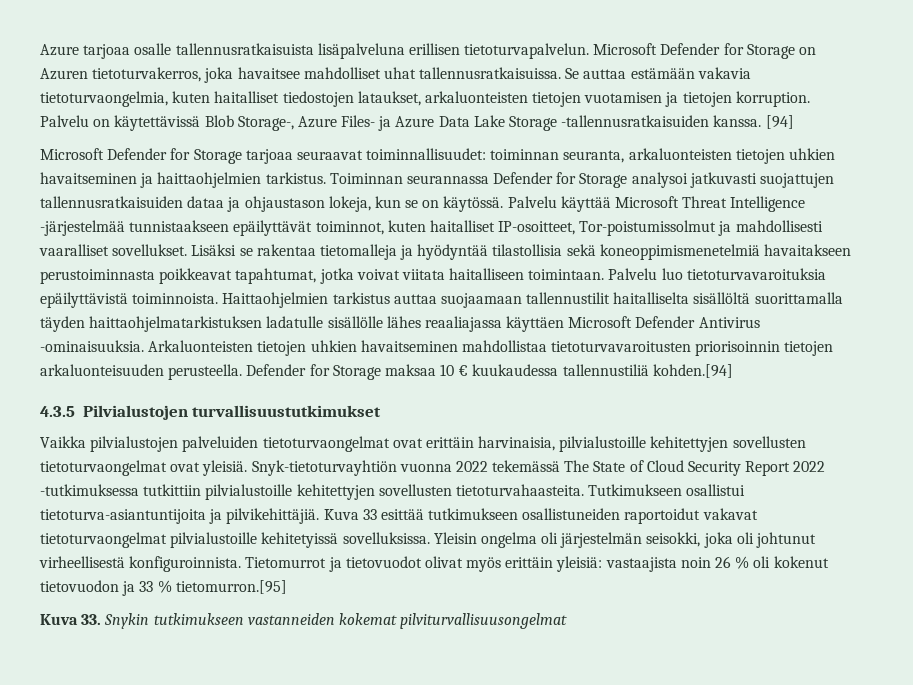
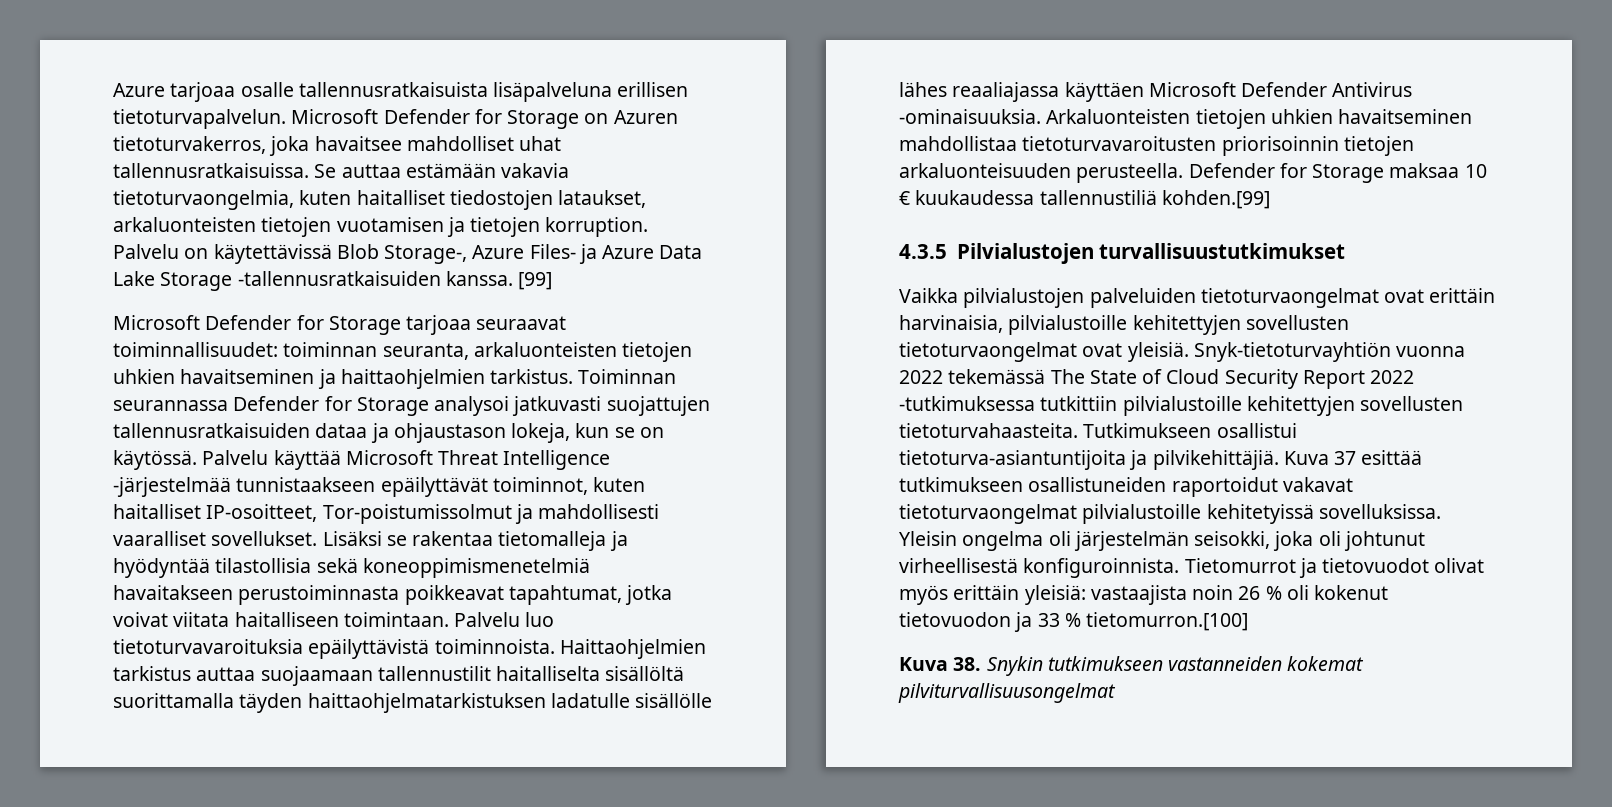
[765,115,794,129] [94] -> [518,272,553,290] [99]
[652,364,733,378] kohden.[94] -> [1161,190,1270,209] kohden.[99]
[362,509,377,520] 33 -> [1334,451,1357,465] 37
[175,580,287,594] [40,614,102,625] tietomurron.[95] // Kuva 33. -> [1086,612,1249,631] [899,657,982,671] tietomurron.[100] // Kuva 38.

